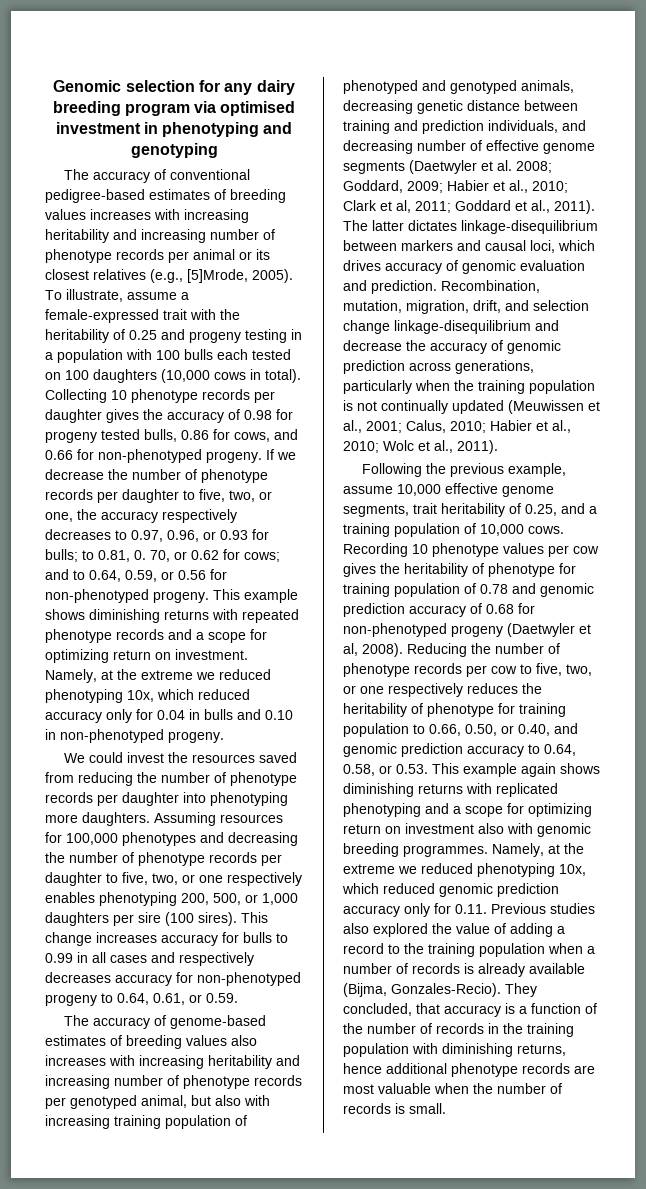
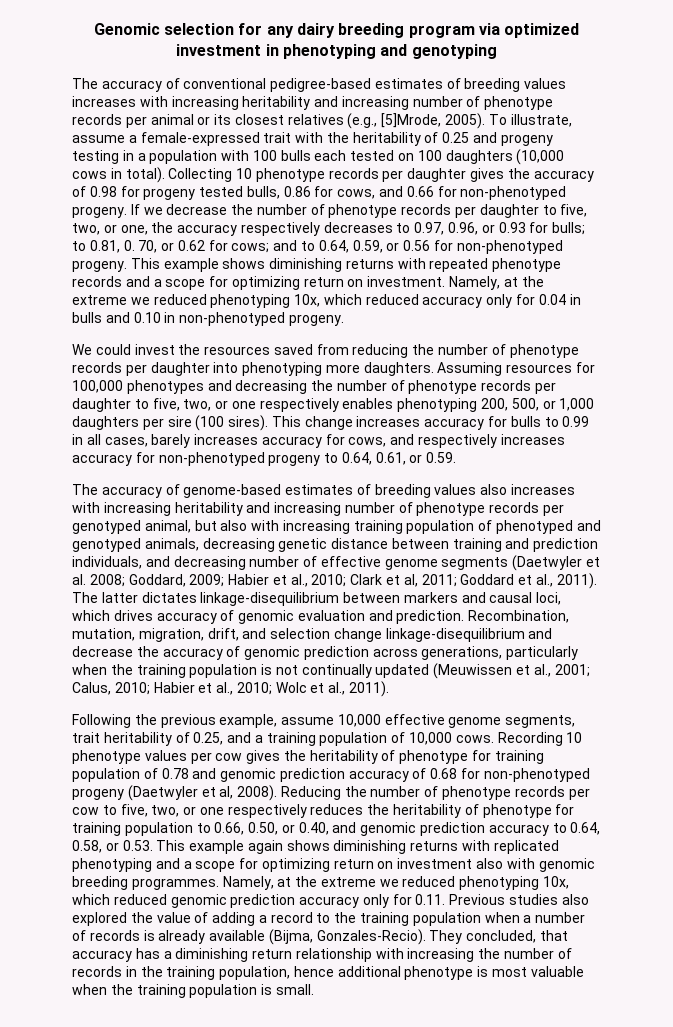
[220,101,296,116] optimised -> [504,23,580,38] optimized
[110,955,147,963] cases -> [104,434,387,448] cases, barely increases accuracy for cows,
[45,972,111,983] decreases -> [500,434,565,445] increases
[505,1003,597,1014] is a function of -> [135,948,475,962] has a diminishing return relationship with increasing
[343,1043,566,1057] population with diminishing returns, -> [219,966,291,980] population,
[522,1063,595,1074] records are -> [477,966,489,977] is
[497,1083,562,1094] [343,1103,391,1114] number of records -> [136,984,258,998] training population

